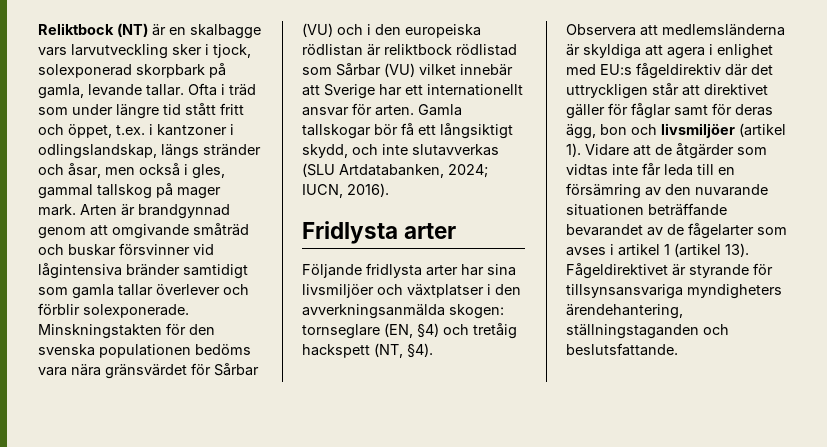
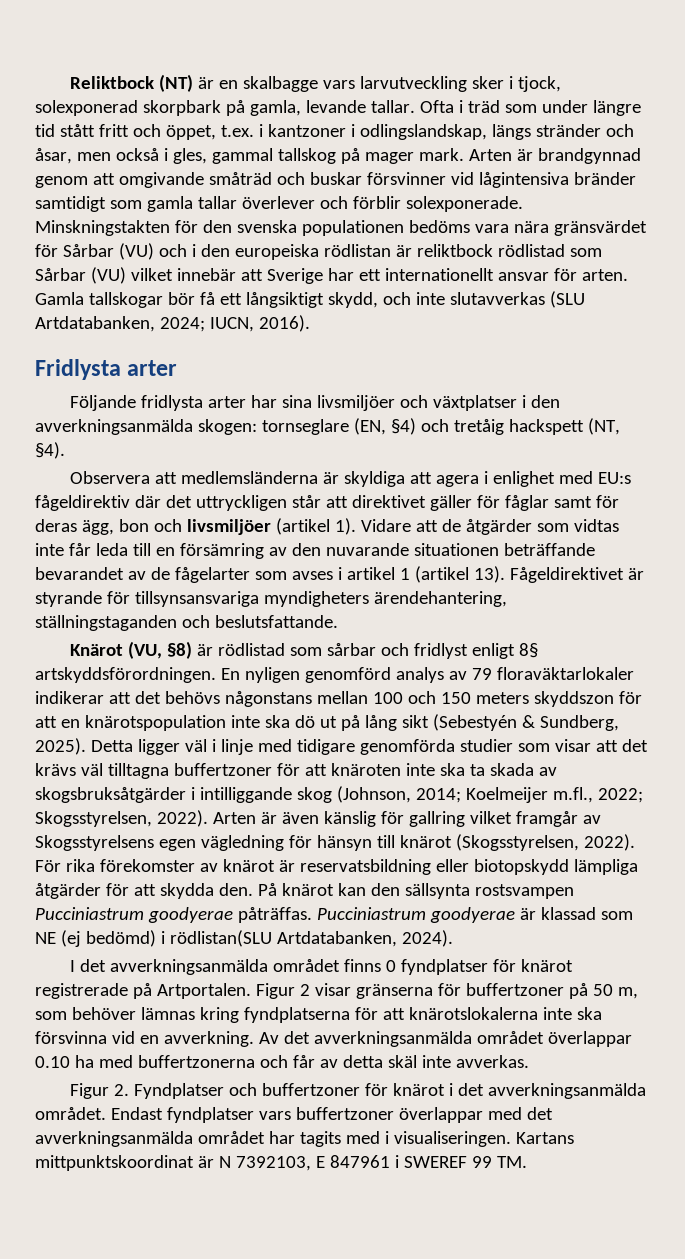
(678, 349) none -> [70,641,539,659] [35,667,634,683] [35,691,642,707] [35,714,619,731] [35,738,648,755] [35,763,557,779] [35,786,643,803] [35,810,601,827] [35,834,635,851] [35,859,638,875] [35,883,574,899] [35,907,633,923] [35,930,453,947] [70,959,574,975] [35,983,638,999] [35,1007,602,1023] [35,1031,632,1047] [35,1055,529,1068] [70,1083,647,1099] [35,1107,553,1123] [35,1131,574,1147] [35,1155,527,1171] // Knärot (VU, §8) är rödlistad som sårbar och fridlyst enligt 8§ artskyddsförordningen. En nyligen genomförd analys av 79 floraväktarlokaler indikerar att det behövs någonstans mellan 100 och 150 meters skyddszon för att en knärotspopulation inte ska dö ut på lång sikt (Sebestyén & Sundberg, 2025). Detta ligger väl i linje med tidigare genomförda studier som visar att det krävs väl tilltagna buffertzoner för att knäroten inte ska ta skada av skogsbruksåtgärder i intilliggande skog (Johnson, 2014; Koelmeijer m.fl., 2022; Skogsstyrelsen, 2022). Arten är även känslig för gallring vilket framgår av Skogsstyrelsens egen vägledning för hänsyn till knärot (Skogsstyrelsen, 2022). För rika förekomster av knärot är reservatsbildning eller biotopskydd lämpliga åtgärder för att skydda den. På knärot kan den sällsynta rostsvampen Pucciniastrum goodyerae påträffas. Pucciniastrum goodyerae är klassad som NE (ej bedömd) i rödlistan(SLU Artdatabanken, 2024). // I det avverkningsanmälda området finns 0 fyndplatser för knärot registrerade på Artportalen. Figur 2 visar gränserna för buffertzoner på 50 m, som behöver lämnas kring fyndplatserna för att knärotslokalerna inte ska försvinna vid en avverkning. Av det avverkningsanmälda området överlappar 0.10 ha med buffertzonerna och får av detta skäl inte avverkas. // Figur 2. Fyndplatser och buffertzoner för knärot i det avverkningsanmälda området. Endast fyndplatser vars buffertzoner överlappar med det avverkningsanmälda området har tagits med i visualiseringen. Kartans mittpunktskoordinat är N 7392103, E 847961 i SWEREF 99 TM.

